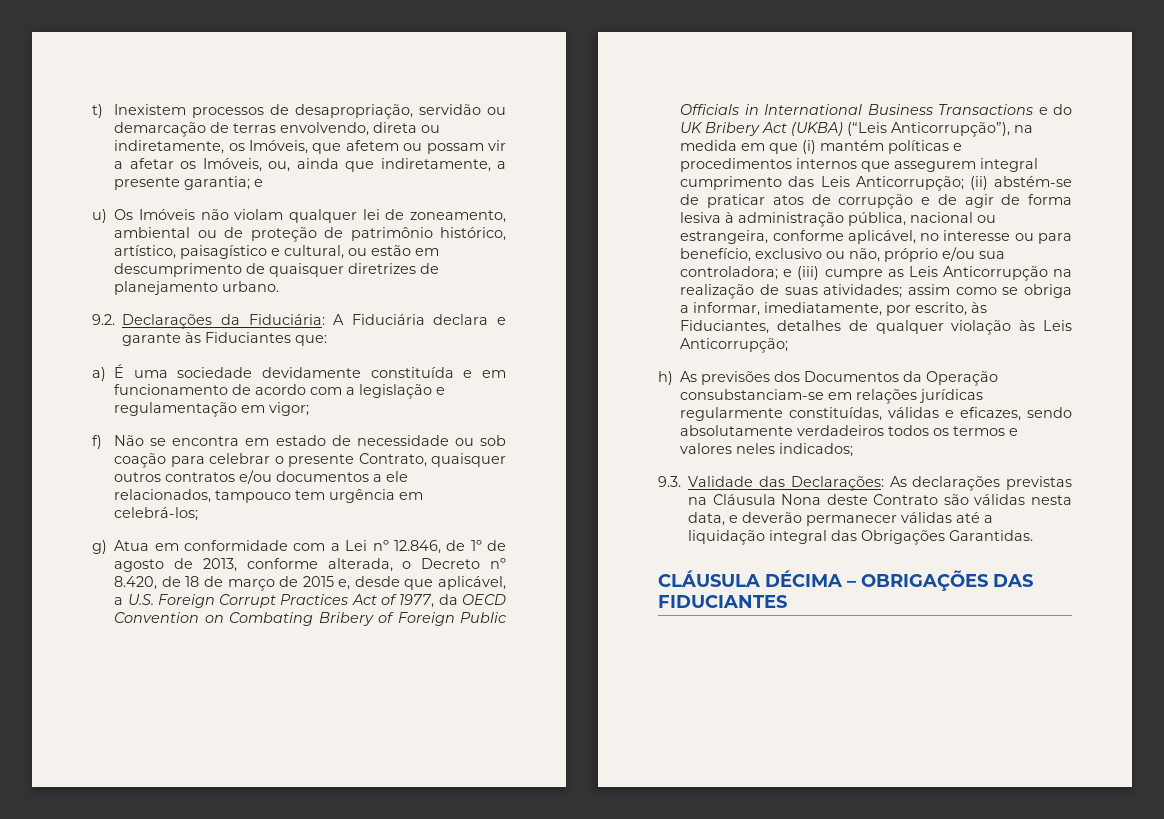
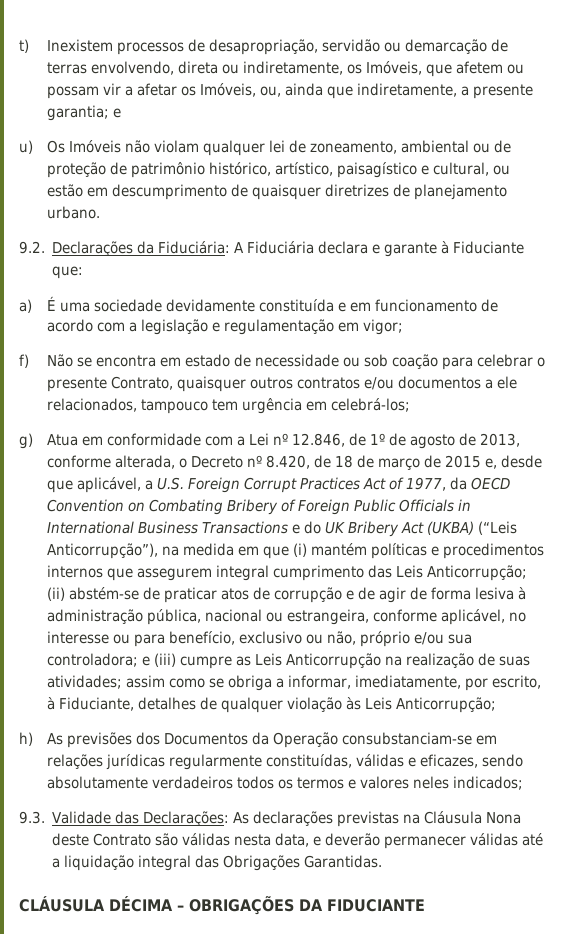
[185,332,292,343] às Fiduciantes -> [441,241,525,254] à Fiduciante
[971,302,988,313] [680,320,770,334] às Fiduciantes, -> [47,697,135,711] à Fiduciante,
[993,574,1033,587] [658,595,787,608] DAS FIDUCIANTES -> [299,899,425,912] DA FIDUCIANTE

